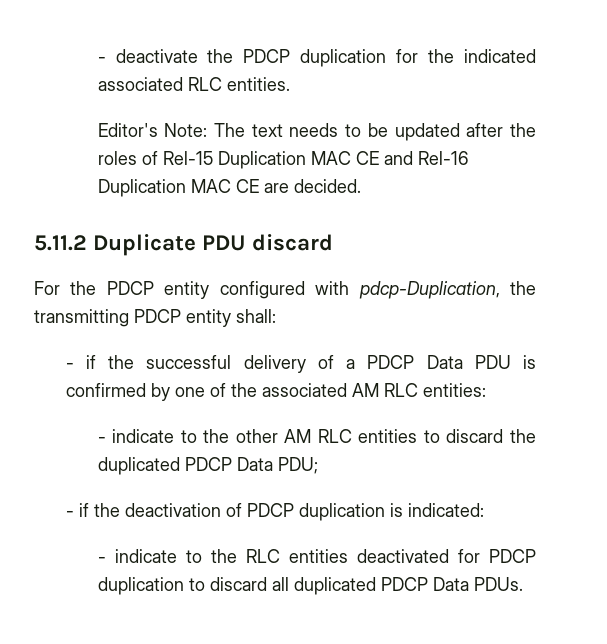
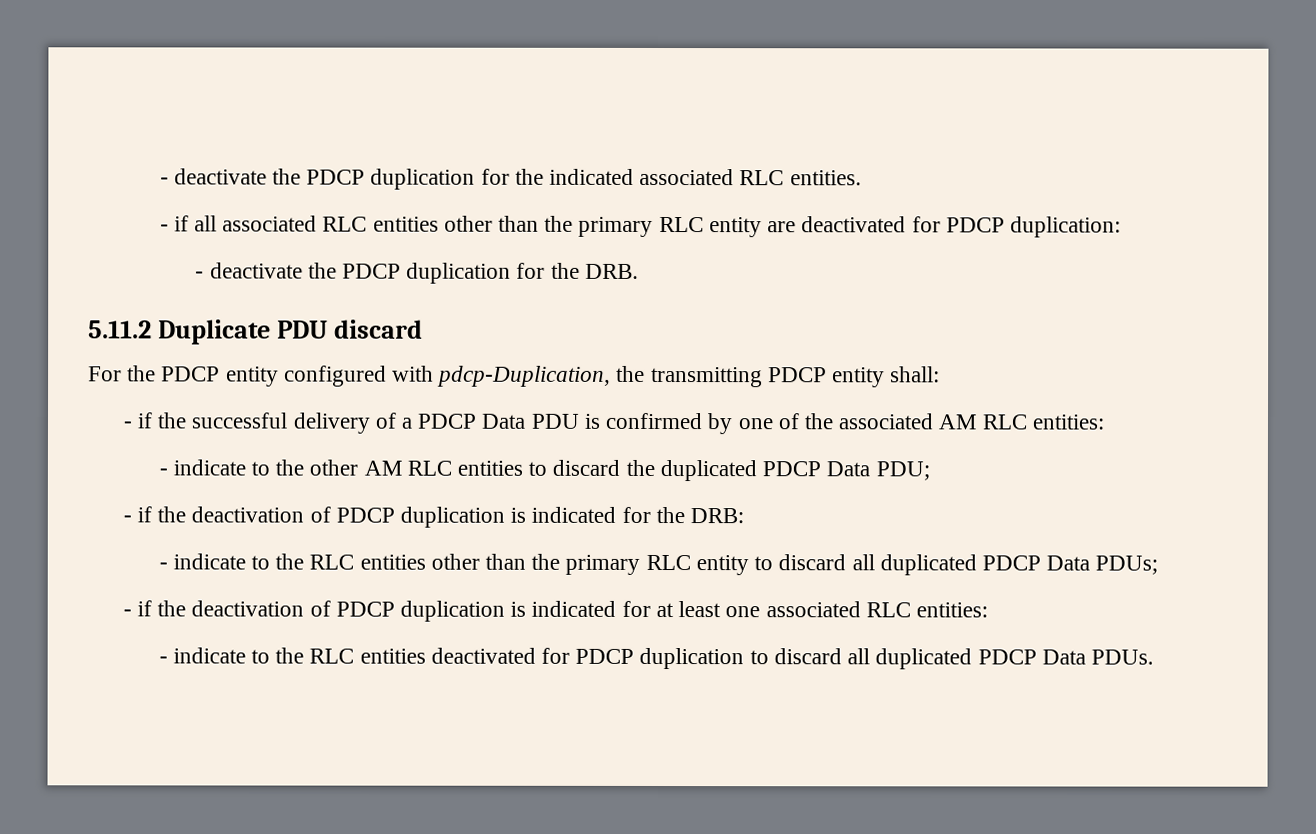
[97,123,537,141] [97,151,469,169] [97,179,361,197] Editor's Note: The text needs to be updated after the roles of Rel-15 Duplication MAC CE and Rel-16 Duplication MAC CE are decided. -> [159,215,1121,238] [195,262,639,284] - if all associated RLC entities other than the primary RLC entity are deactivated for PDCP duplication: // - deactivate the PDCP duplication for the DRB.
[407,503,484,517] indicated: -> [531,506,745,524] [158,553,1159,576] [122,600,988,622] indicated for the DRB: // - indicate to the RLC entities other than the primary RLC entity to discard all duplicated PDCP Data PDUs; // - if the deactivation of PDCP duplication is indicated for at least one associated RLC entities:

